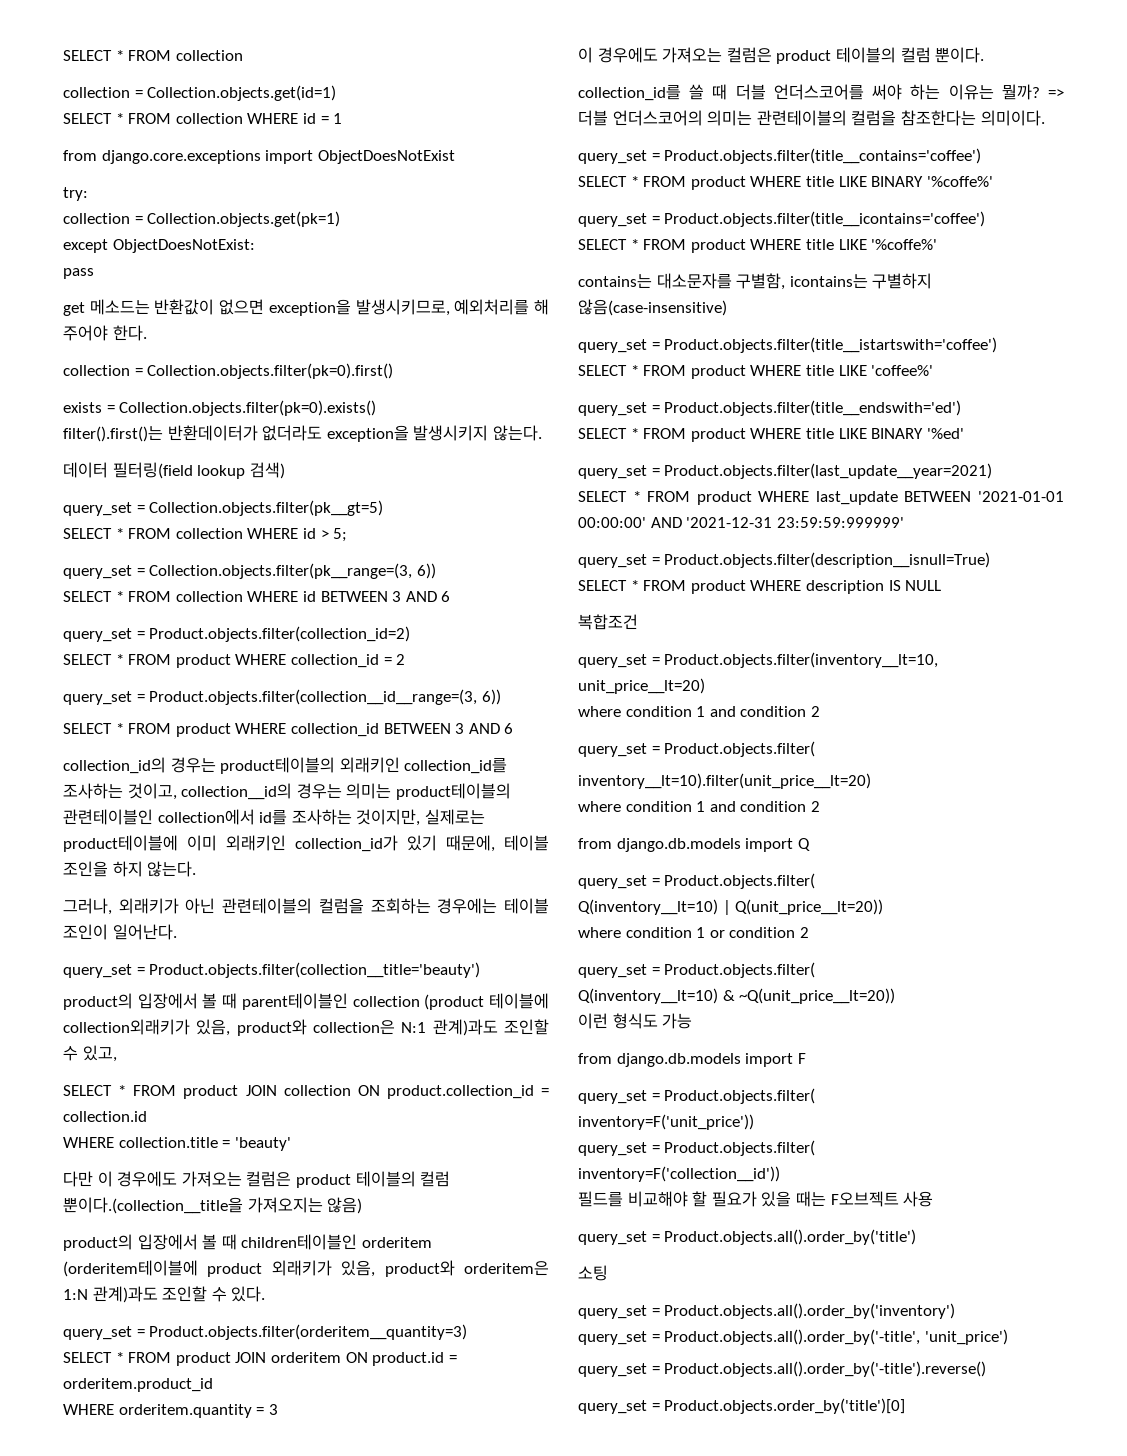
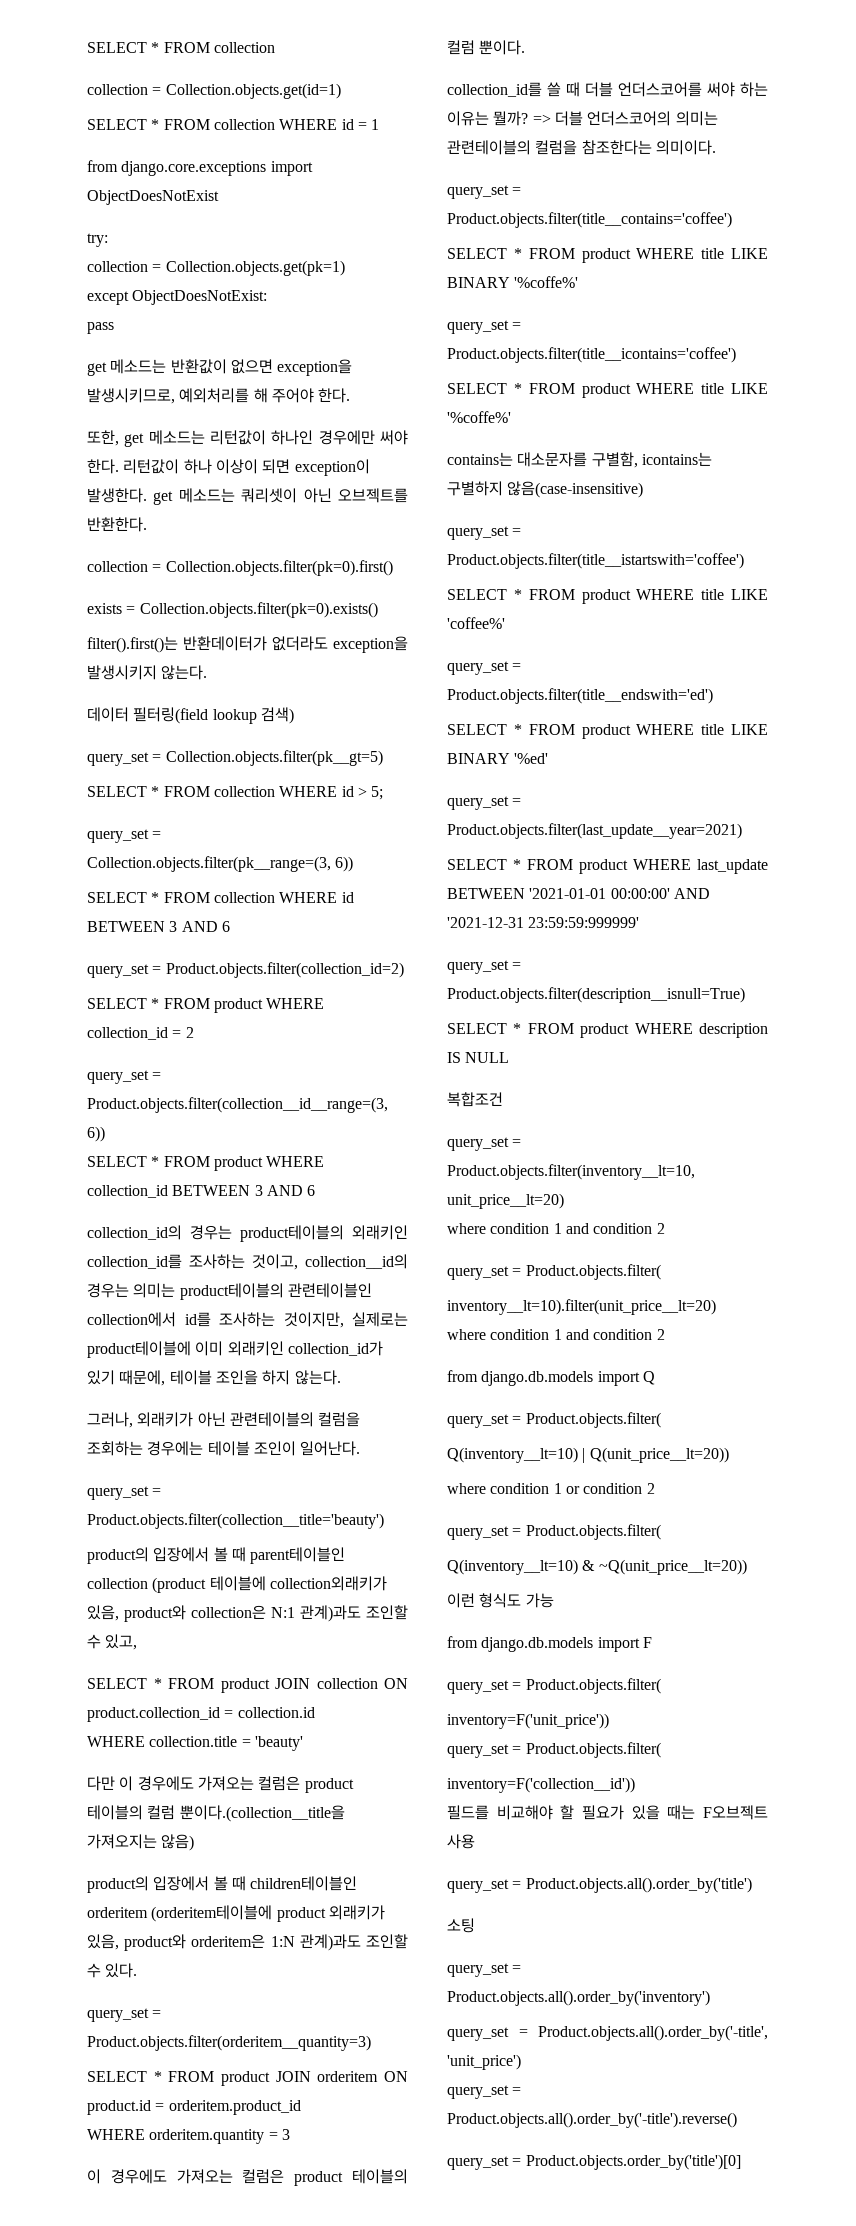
(147, 333) none -> [87,430,408,447] [87,459,370,476] [87,488,408,505] [87,517,147,532] // 또한, get 메소드는 리턴값이 하나인 경우에만 써야 한다. 리턴값이 하나 이상이 되면 exception이 발생한다. get 메소드는 쿼리셋이 아닌 오브젝트를 반환한다.

